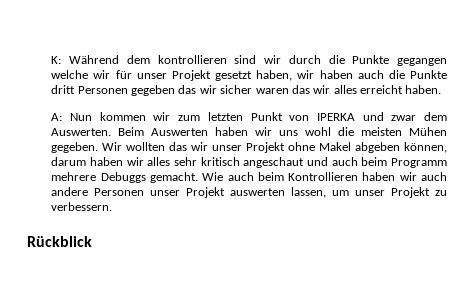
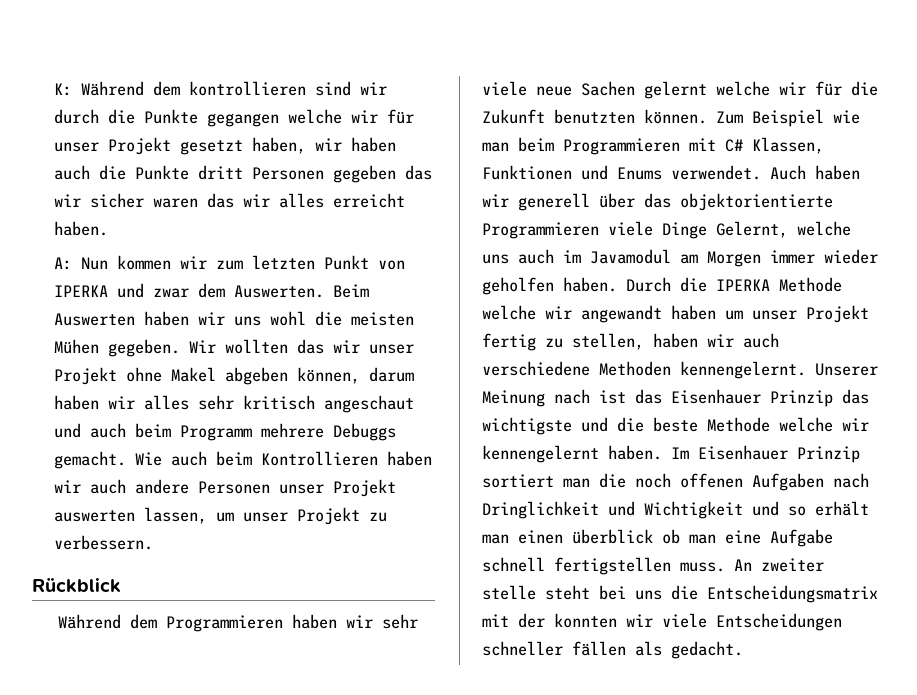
(92, 241) none -> [58,614,419,632] [482,81,878,99] [482,109,860,127] [482,137,824,155] [482,165,860,180] [482,193,833,211] [482,221,851,239] [482,249,878,267] [482,277,842,295] [482,305,869,323] [482,333,779,351] [482,361,878,379] [482,389,869,407] [482,417,869,435] [482,445,860,463] [482,473,869,491] [482,501,869,519] [482,529,833,547] [482,557,824,575] [482,585,878,603] [482,613,842,631] [482,641,743,659] // Während dem Programmieren haben wir sehr viele neue Sachen gelernt welche wir für die Zukunft benutzten können. Zum Beispiel wie man beim Programmieren mit C# Klassen, Funktionen und Enums verwendet. Auch haben wir generell über das objektorientierte Programmieren viele Dinge Gelernt, welche uns auch im Javamodul am Morgen immer wieder geholfen haben. Durch die IPERKA Methode welche wir angewandt haben um unser Projekt fertig zu stellen, haben wir auch verschiedene Methoden kennengelernt. Unserer Meinung nach ist das Eisenhauer Prinzip das wichtigste und die beste Methode welche wir kennengelernt haben. Im Eisenhauer Prinzip sortiert man die noch offenen Aufgaben nach Dringlichkeit und Wichtigkeit und so erhält man einen überblick ob man eine Aufgabe schnell fertigstellen muss. An zweiter stelle steht bei uns die Entscheidungsmatrix mit der konnten wir viele Entscheidungen schneller fällen als gedacht.

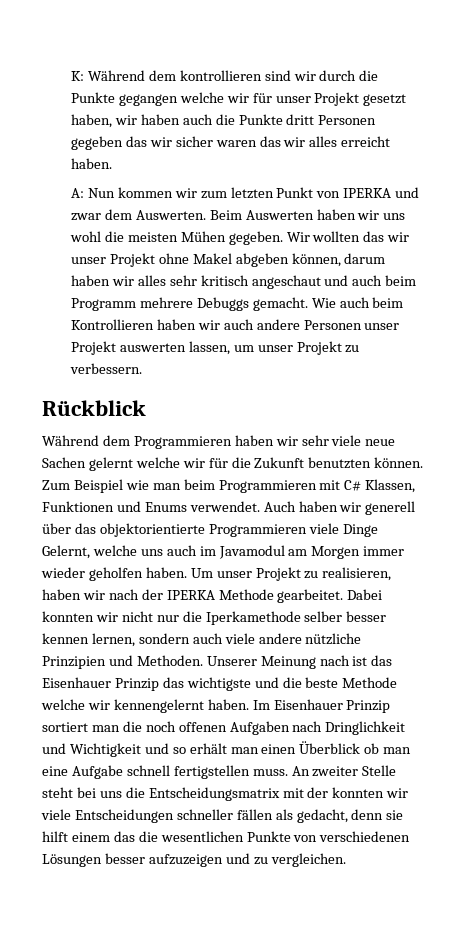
[626,277,842,292] [482,305,869,323] [482,333,779,351] [482,361,806,379] Durch die IPERKA Methode welche wir angewandt haben um unser Projekt fertig zu stellen, haben wir auch verschiedene Methoden kennengelernt. -> [190,567,392,581] [42,589,383,603] [42,611,387,625] [42,633,362,647] [42,655,203,669] Um unser Projekt zu realisieren, haben wir nach der IPERKA Methode gearbeitet. Dabei konnten wir nicht nur die Iperkamethode selber besser kennen lernen, sondern auch viele andere nützliche Prinzipien und Methoden.
[572,529,653,544] überblick -> [299,741,361,754] Überblick
[482,585,536,600] stelle -> [362,765,397,776] Stelle
[671,641,743,659] gedacht. -> [296,809,404,823] [42,831,411,842] [42,853,346,867] gedacht, denn sie hilft einem das die wesentlichen Punkte von verschiedenen Lösungen besser aufzuzeigen und zu vergleichen.

